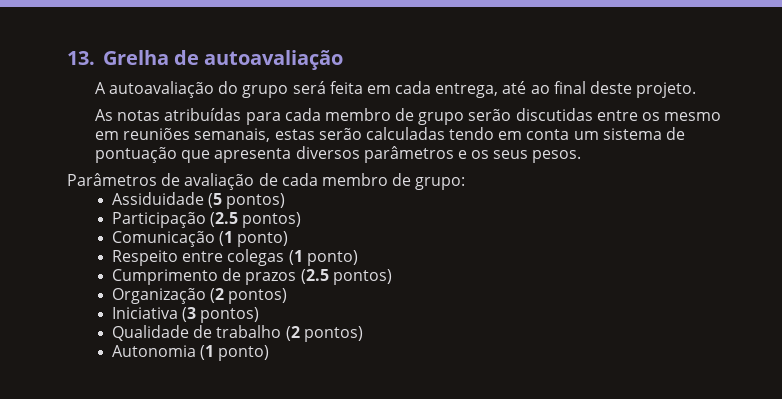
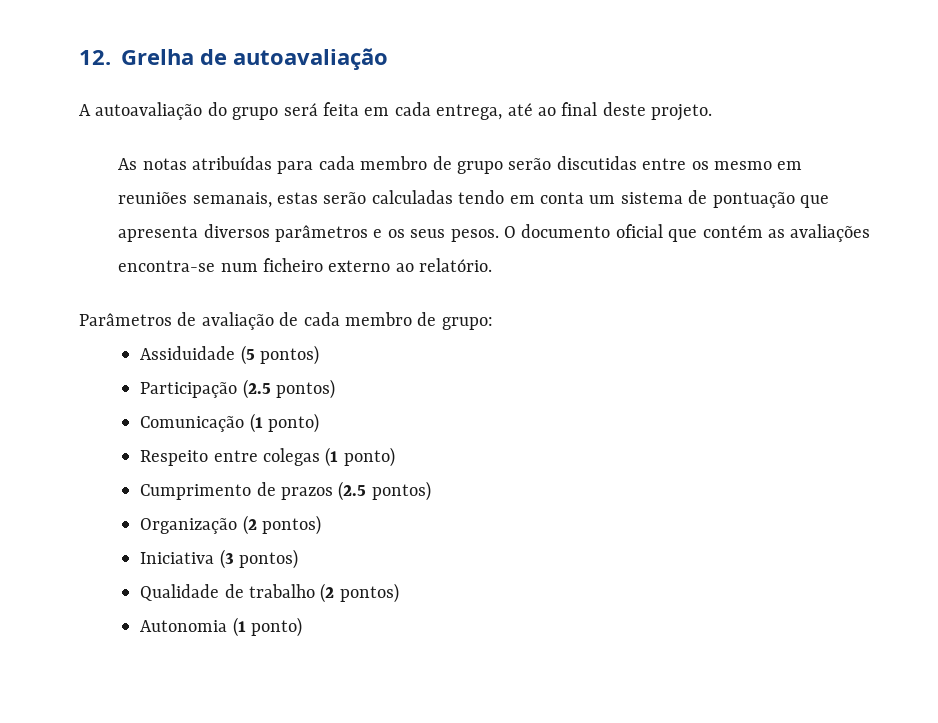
[67,51,95,65] 13. -> [79,50,111,65] 12.
(582, 156) none -> [503,224,871,242] [118,258,493,272] O documento oficial que contém as avaliações encontra-se num ficheiro externo ao relatório.

